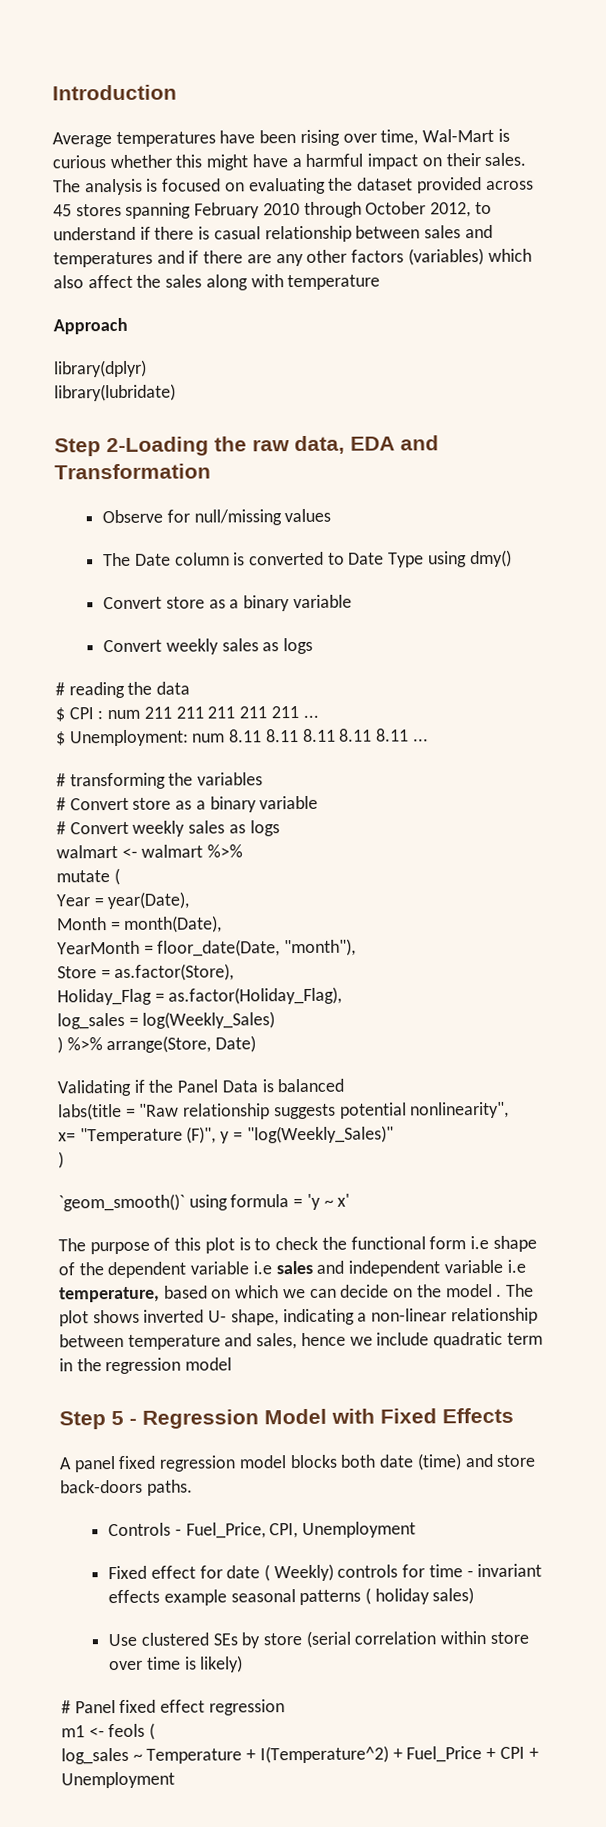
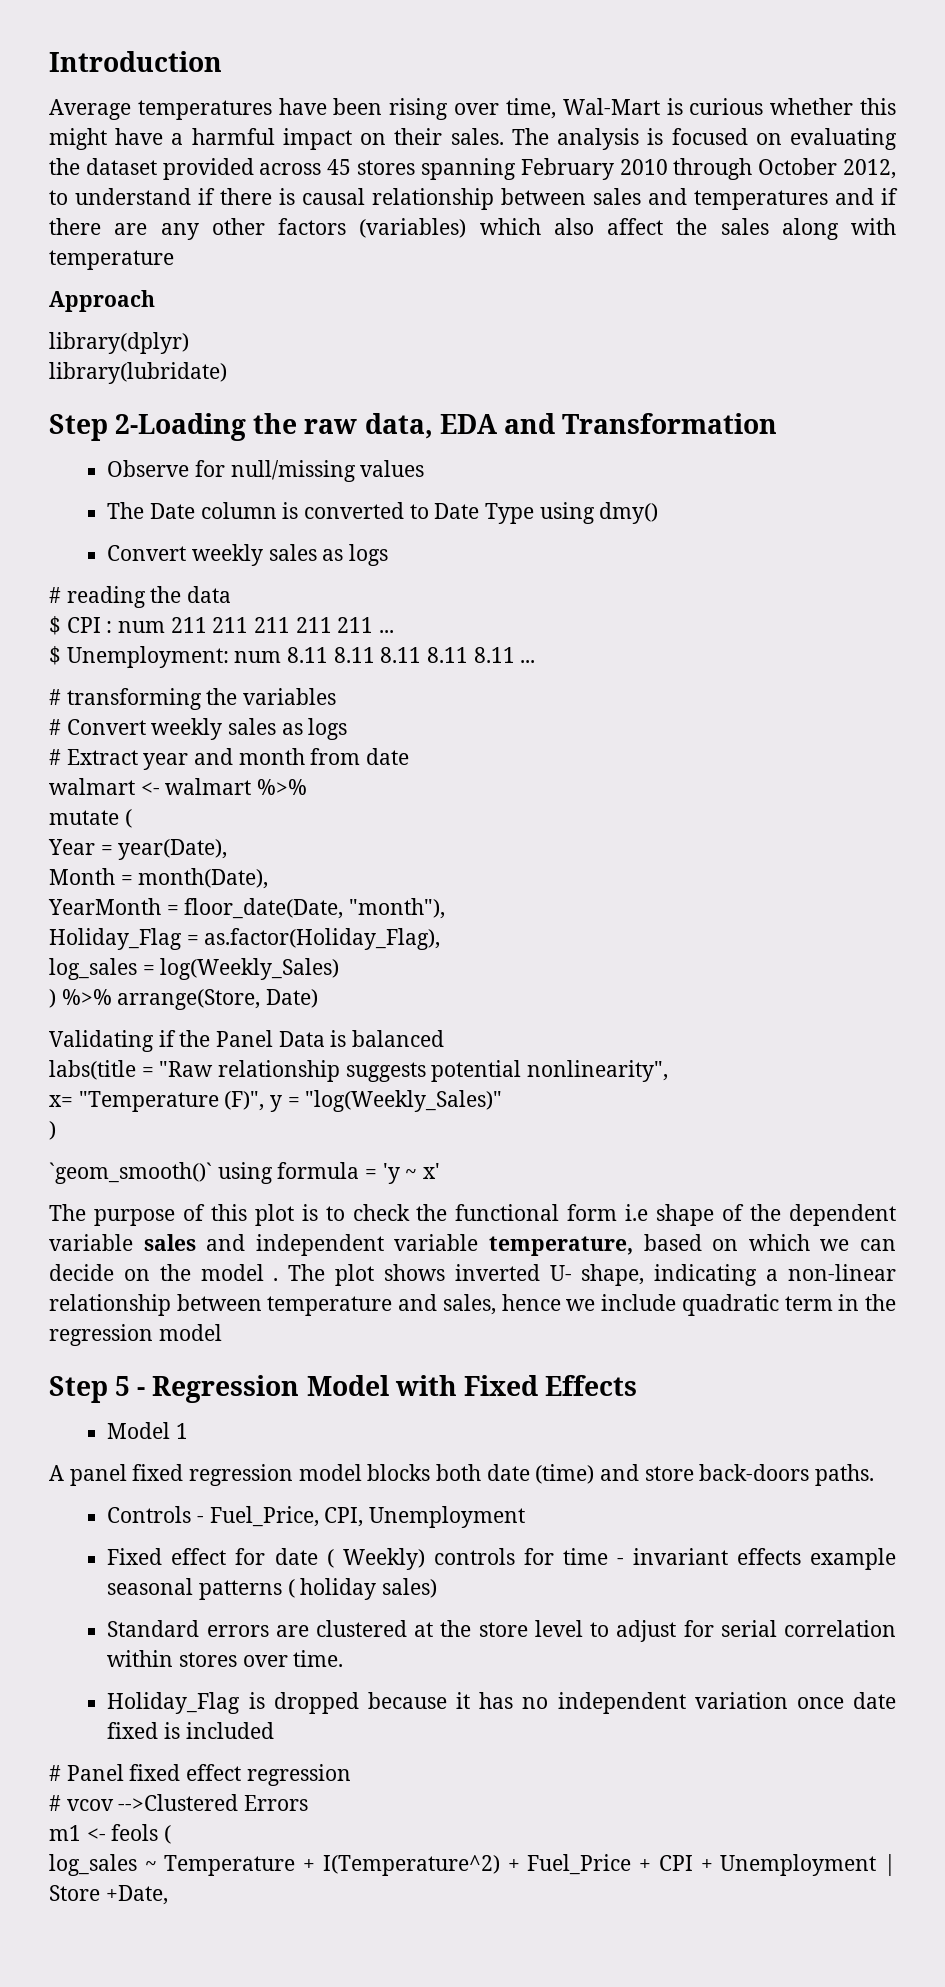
[213,226,261,240] casual -> [302,188,365,205] causal
[103,594,352,612] // Convert store as a binary variable -> (659, 513) none
[56,795,319,813] // # Convert store as a binary variable -> (337, 696) none
(280, 828) none -> [49,748,410,770] // # Extract year and month from date
[57,963,235,982] // Store = as.factor(Store), -> (446, 908) none
[252,1261,272,1275] i.e -> (133, 1242) none
[506,1259,526,1273] i.e -> (479, 1242) none
(514, 1415) none -> [107,1422,189,1439] // Model 1
[108,1630,529,1649] [109,1655,244,1673] Use clustered SEs by store (serial correlation within store over time is likely) -> [107,1620,897,1642] [107,1650,344,1667] [107,1692,896,1714] [107,1722,274,1739] Standard errors are clustered at the store level to adjust for serial correlation within stores over time. // Holiday_Flag is dropped because it has no independent variation once date fixed is included
(285, 1707) none -> [49,1794,309,1811] // # vcov -->Clustered Errors
(175, 1780) none -> [884,1854,897,1876] [49,1885,168,1905] | Store +Date,

